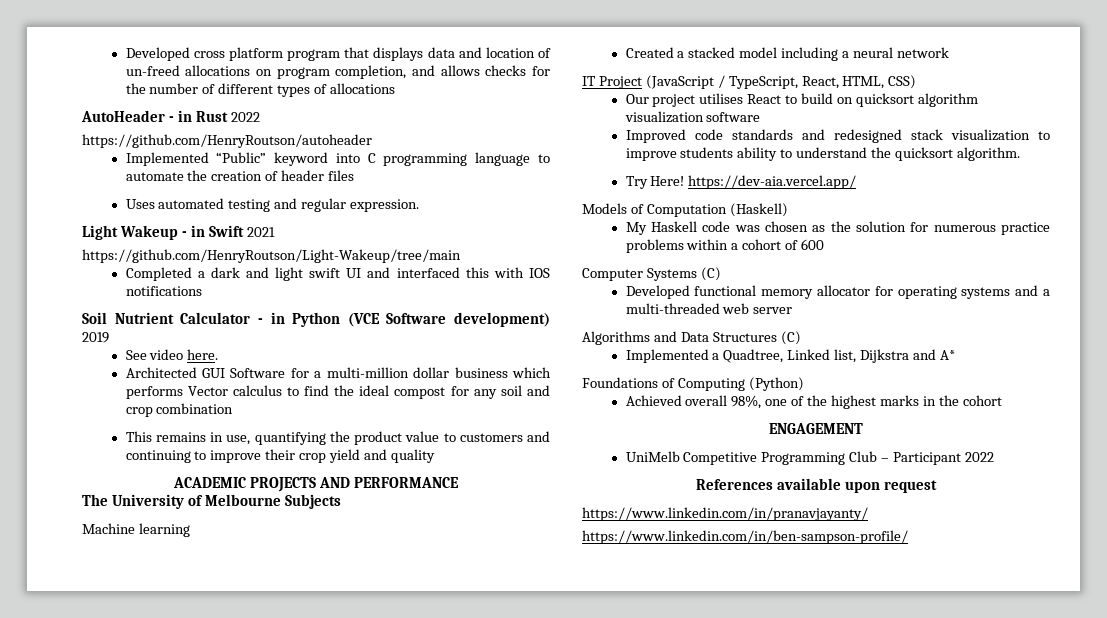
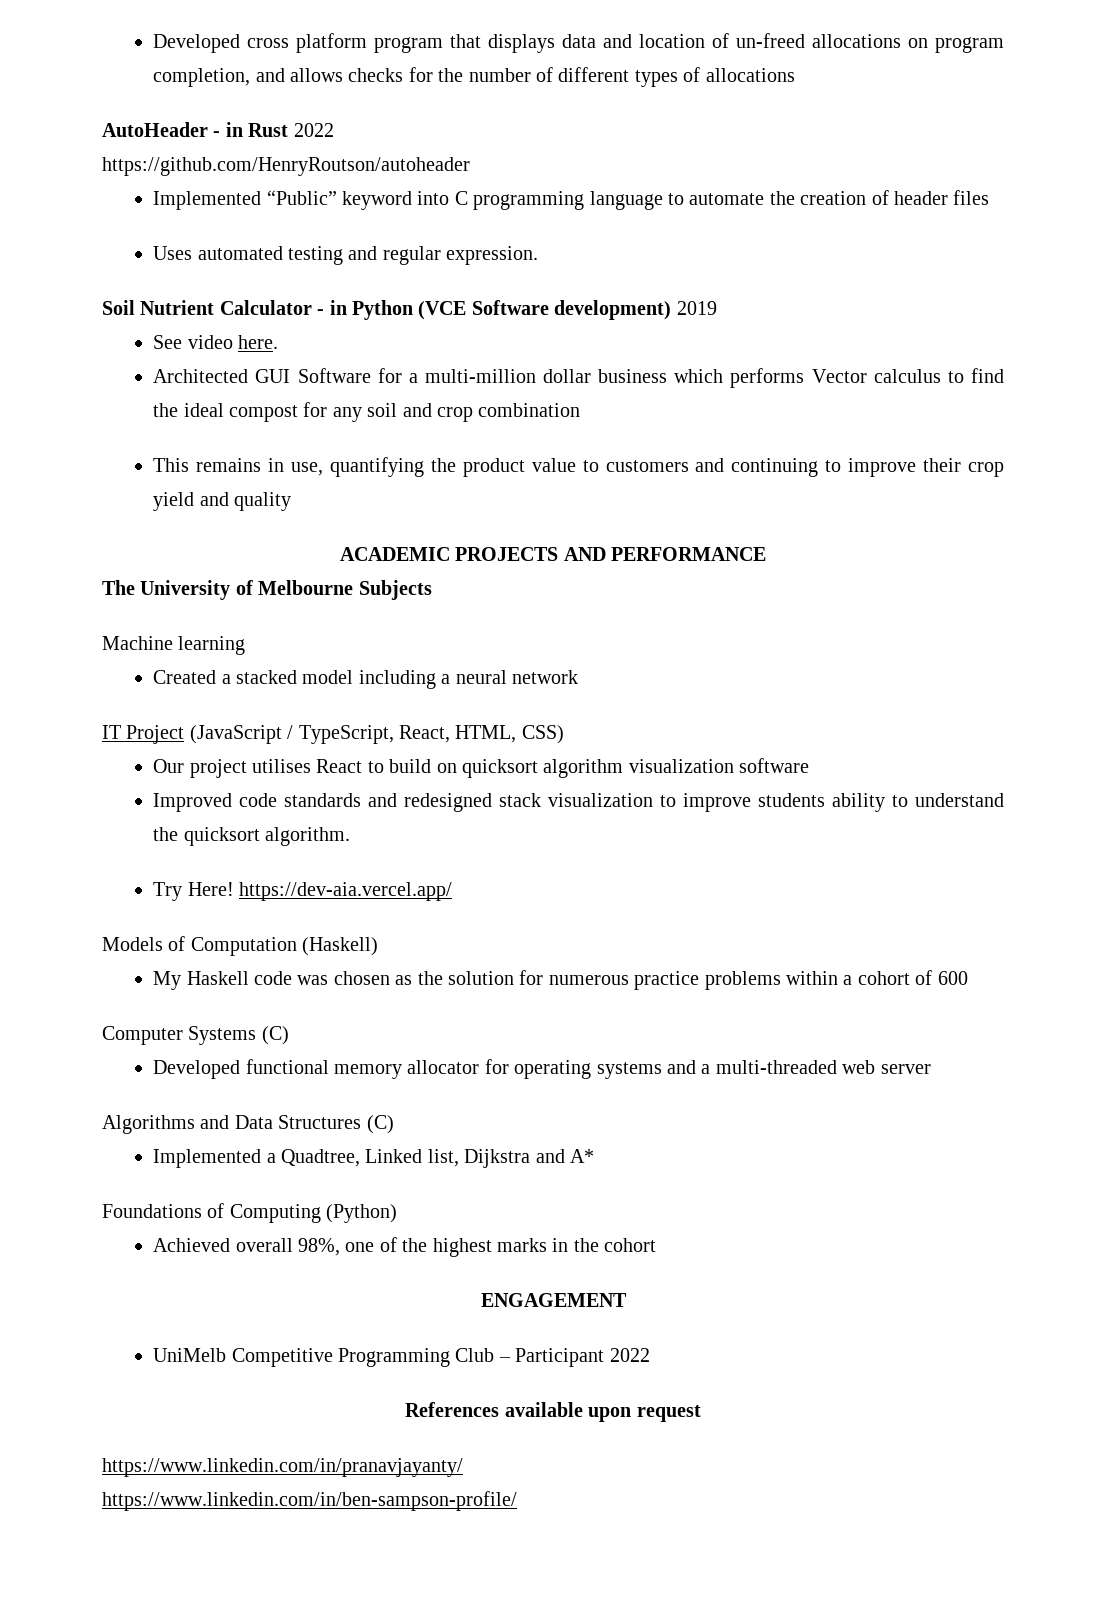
[82,225,275,240] [82,249,461,263] [125,267,550,281] [125,286,202,296] // Light Wakeup - in Swift 2021 // https://github.com/HenryRoutson/Light-Wakeup/tree/main // Completed a dark and light swift UI and interfaced this with IOS notifications -> (539, 255) none

